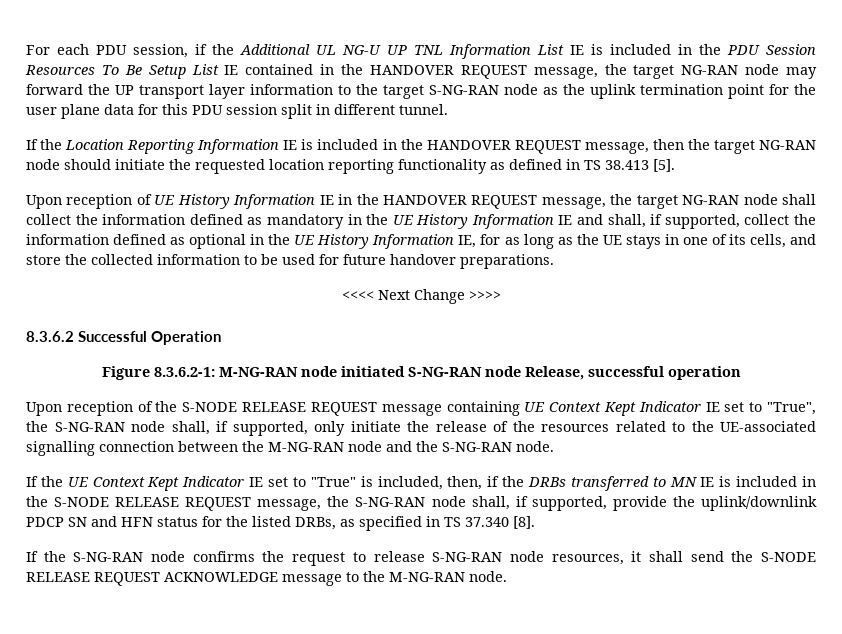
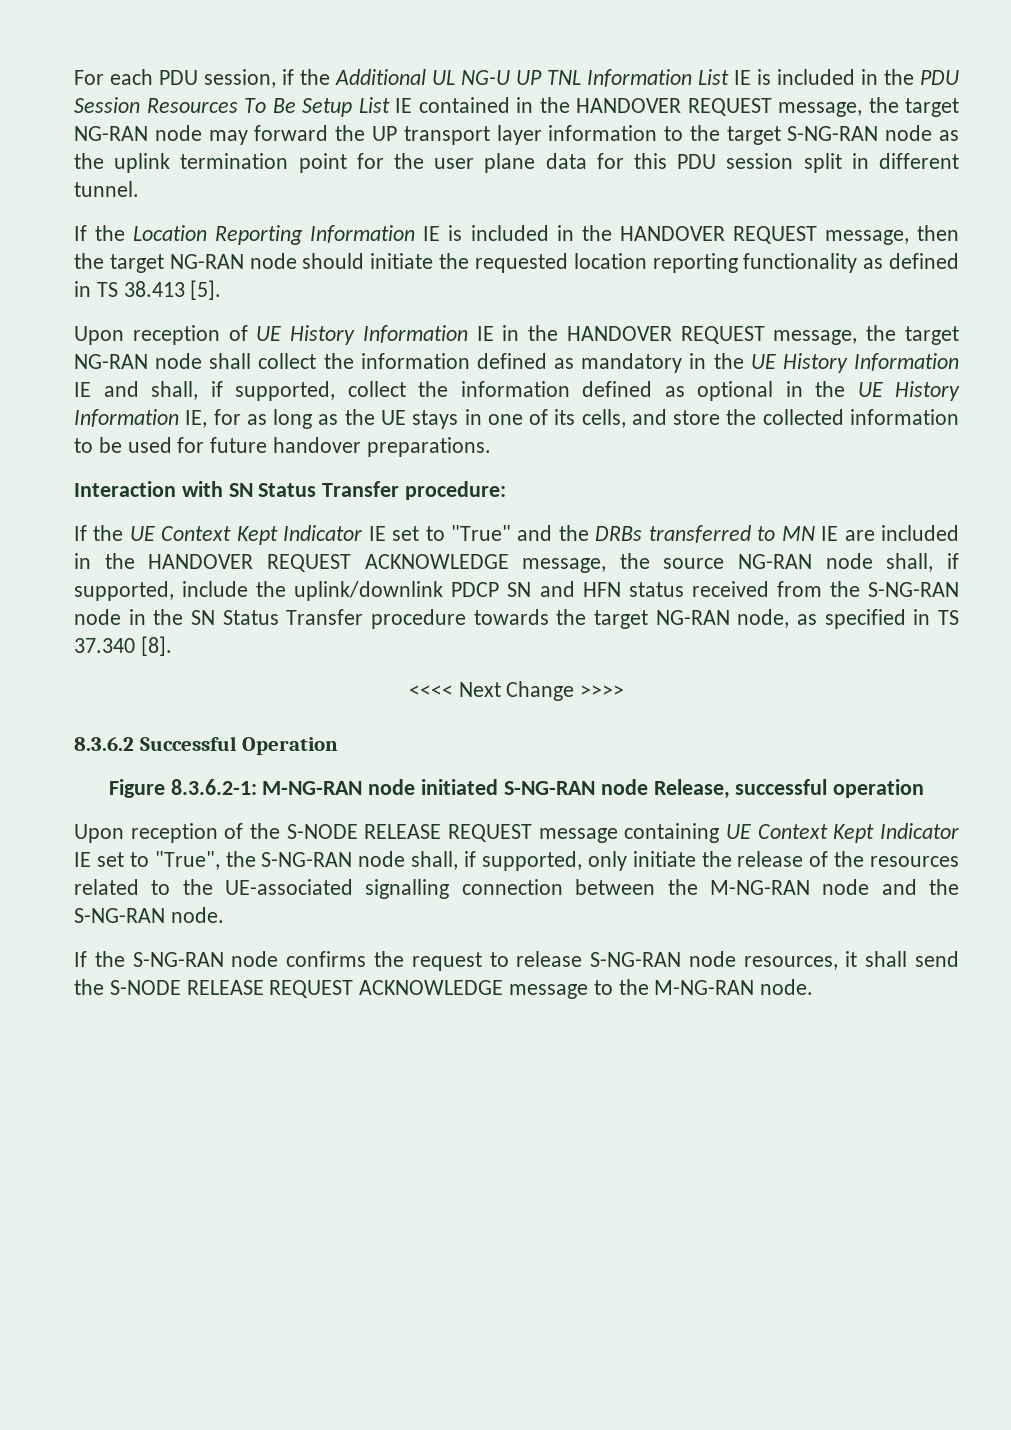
(554, 261) none -> [74,481,507,500] [74,525,960,545] [74,553,959,573] [74,581,960,601] [74,609,959,629] [74,636,172,656] // Interaction with SN Status Transfer procedure: // If the UE Context Kept Indicator IE set to "True" and the DRBs transferred to MN IE are included in the HANDOVER REQUEST ACKNOWLEDGE message, the source NG-RAN node shall, if supported, include the uplink/downlink PDCP SN and HFN status received from the S-NG-RAN node in the SN Status Transfer procedure towards the target NG-RAN node, as specified in TS 37.340 [8].
[26,476,817,491] [26,496,818,511] [26,516,535,531] // If the UE Context Kept Indicator IE set to "True" is included, then, if the DRBs transferred to MN IE is included in the S-NODE RELEASE REQUEST message, the S-NG-RAN node shall, if supported, provide the uplink/downlink PDCP SN and HFN status for the listed DRBs, as specified in TS 37.340 [8]. -> (224, 915) none

